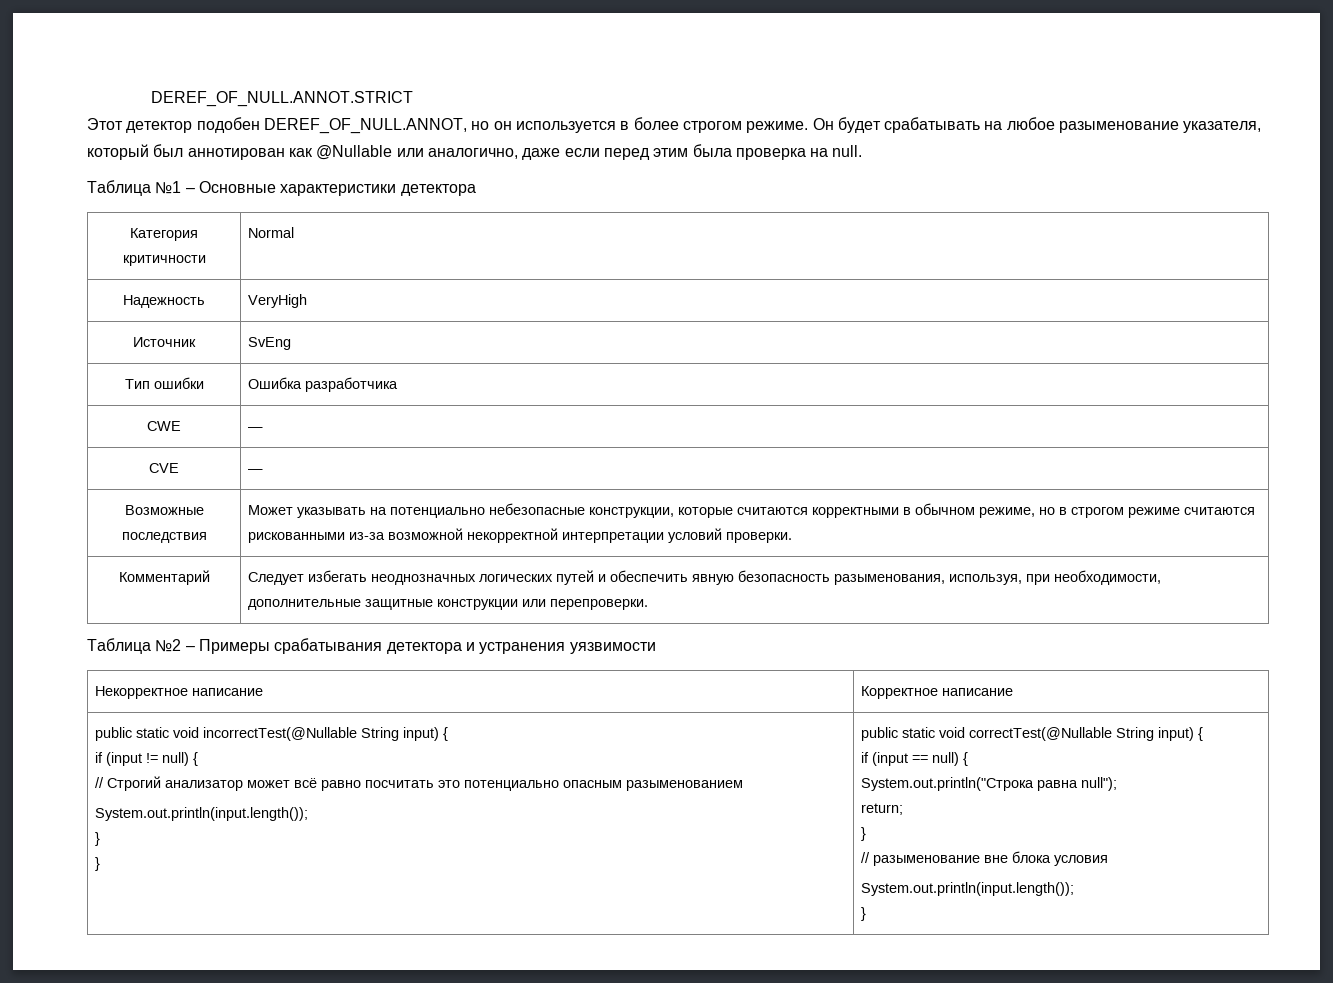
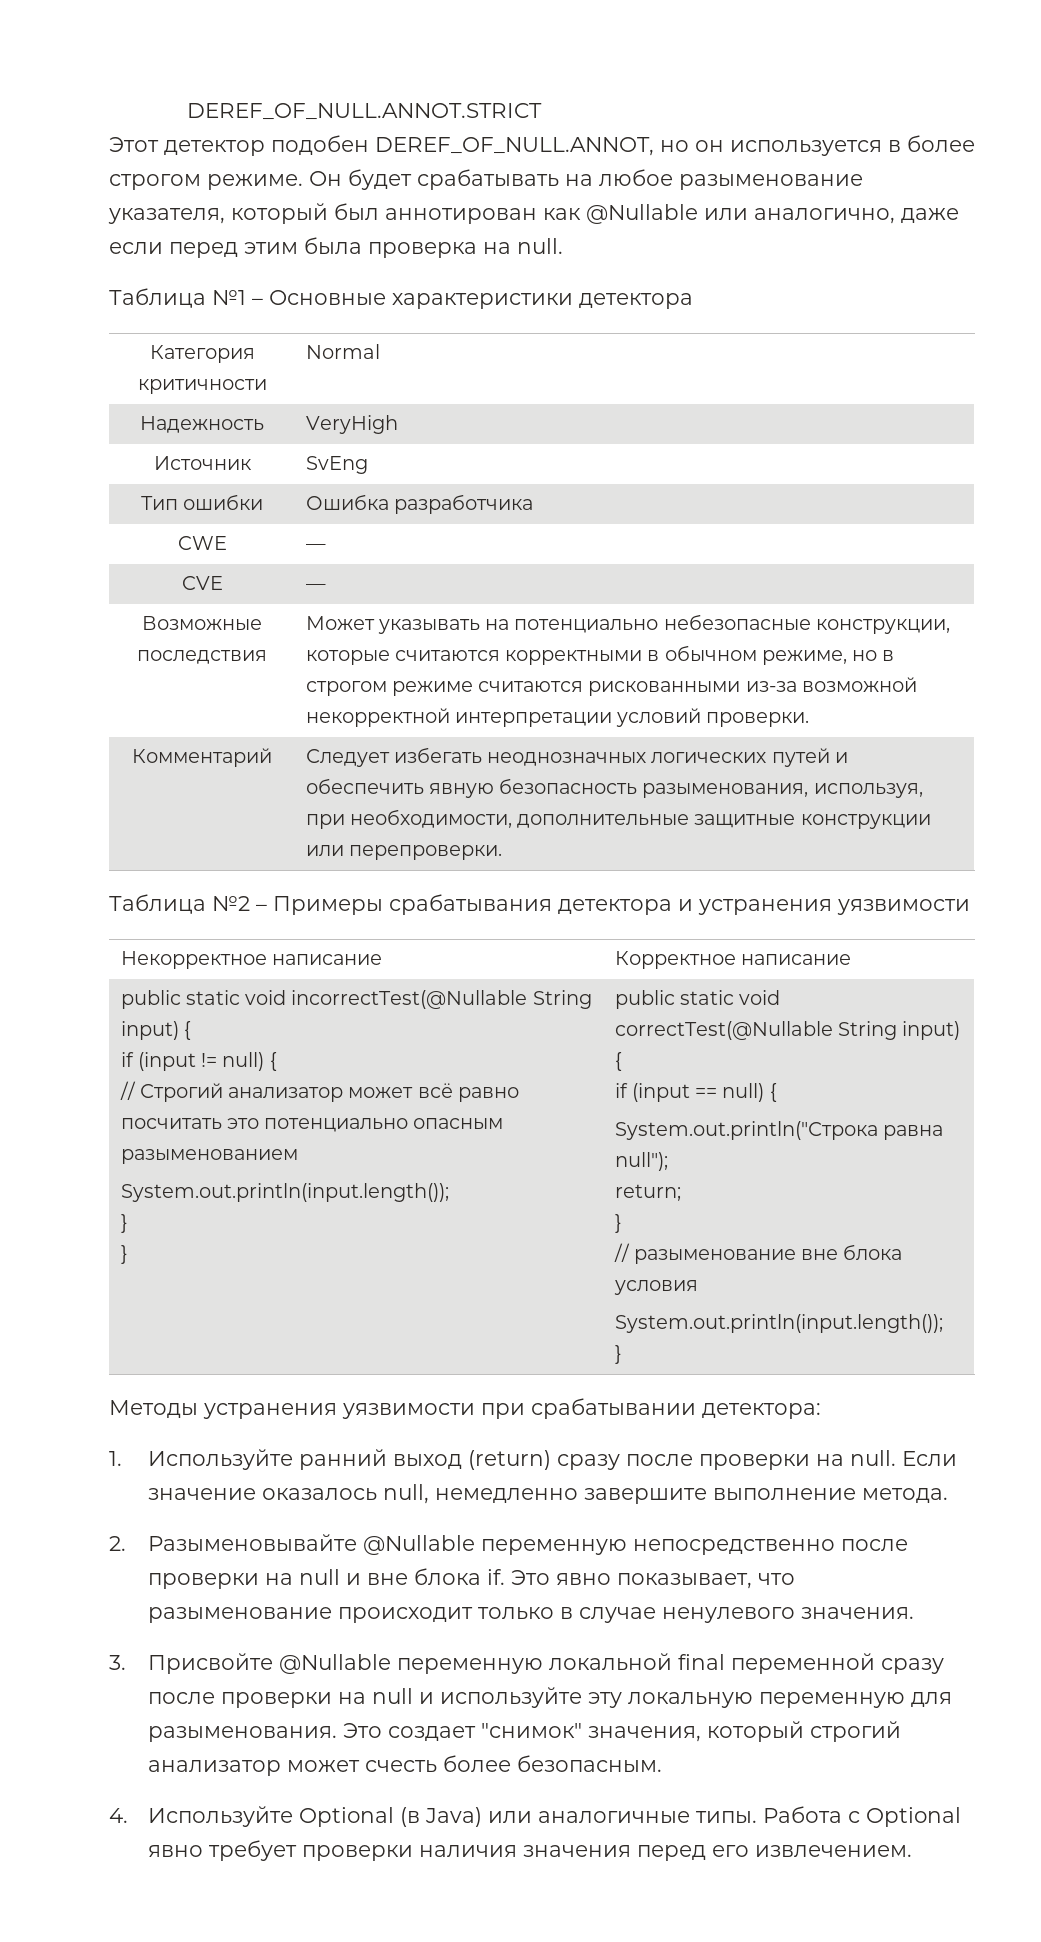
(866, 914) none -> [109,1398,821,1419] [109,1449,957,1470] [147,1484,948,1504] [109,1534,908,1555] [147,1568,795,1589] [147,1607,914,1623] [109,1653,944,1674] [147,1687,952,1708] [147,1721,901,1742] [147,1755,662,1776] [109,1806,961,1827] [147,1840,912,1861] // Методы устранения уязвимости при срабатывании детектора: // 1. Используйте ранний выход (return) сразу после проверки на null. Если значение оказалось null, немедленно завершите выполнение метода. // 2. Разыменовывайте @Nullable переменную непосредственно после проверки на null и вне блока if. Это явно показывает, что разыменование происходит только в случае ненулевого значения. // 3. Присвойте @Nullable переменную локальной final переменной сразу после проверки на null и используйте эту локальную переменную для разыменования. Это создает "снимок" значения, который строгий анализатор может счесть более безопасным. // 4. Используйте Optional (в Java) или аналогичные типы. Работа с Optional явно требует проверки наличия значения перед его извлечением.

